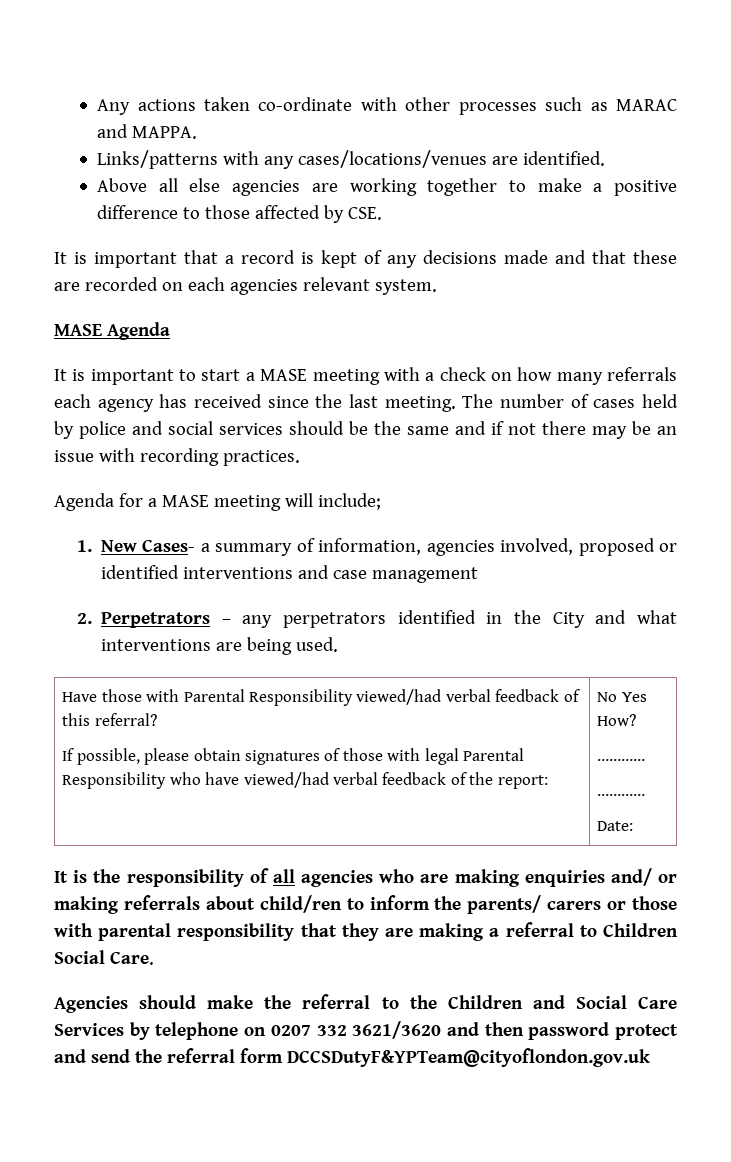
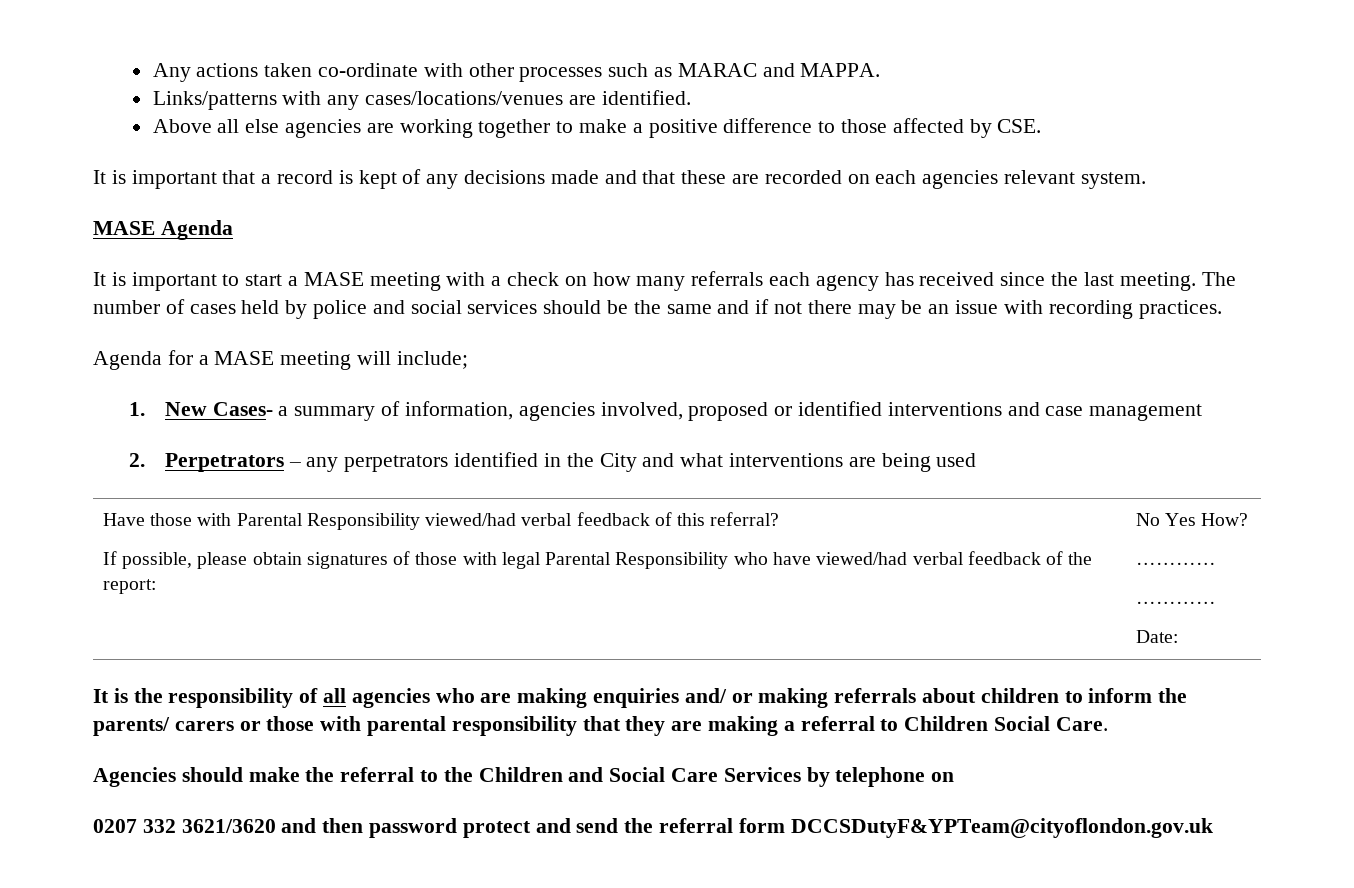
[295,637,338,652] used. -> [936,453,977,467] used
[259,895,342,913] child/ren -> [980,688,1059,703] children
(267, 1031) none -> (955, 777) //

